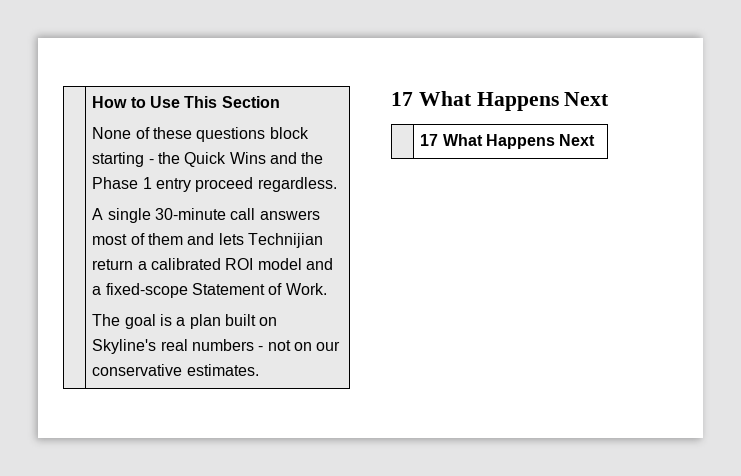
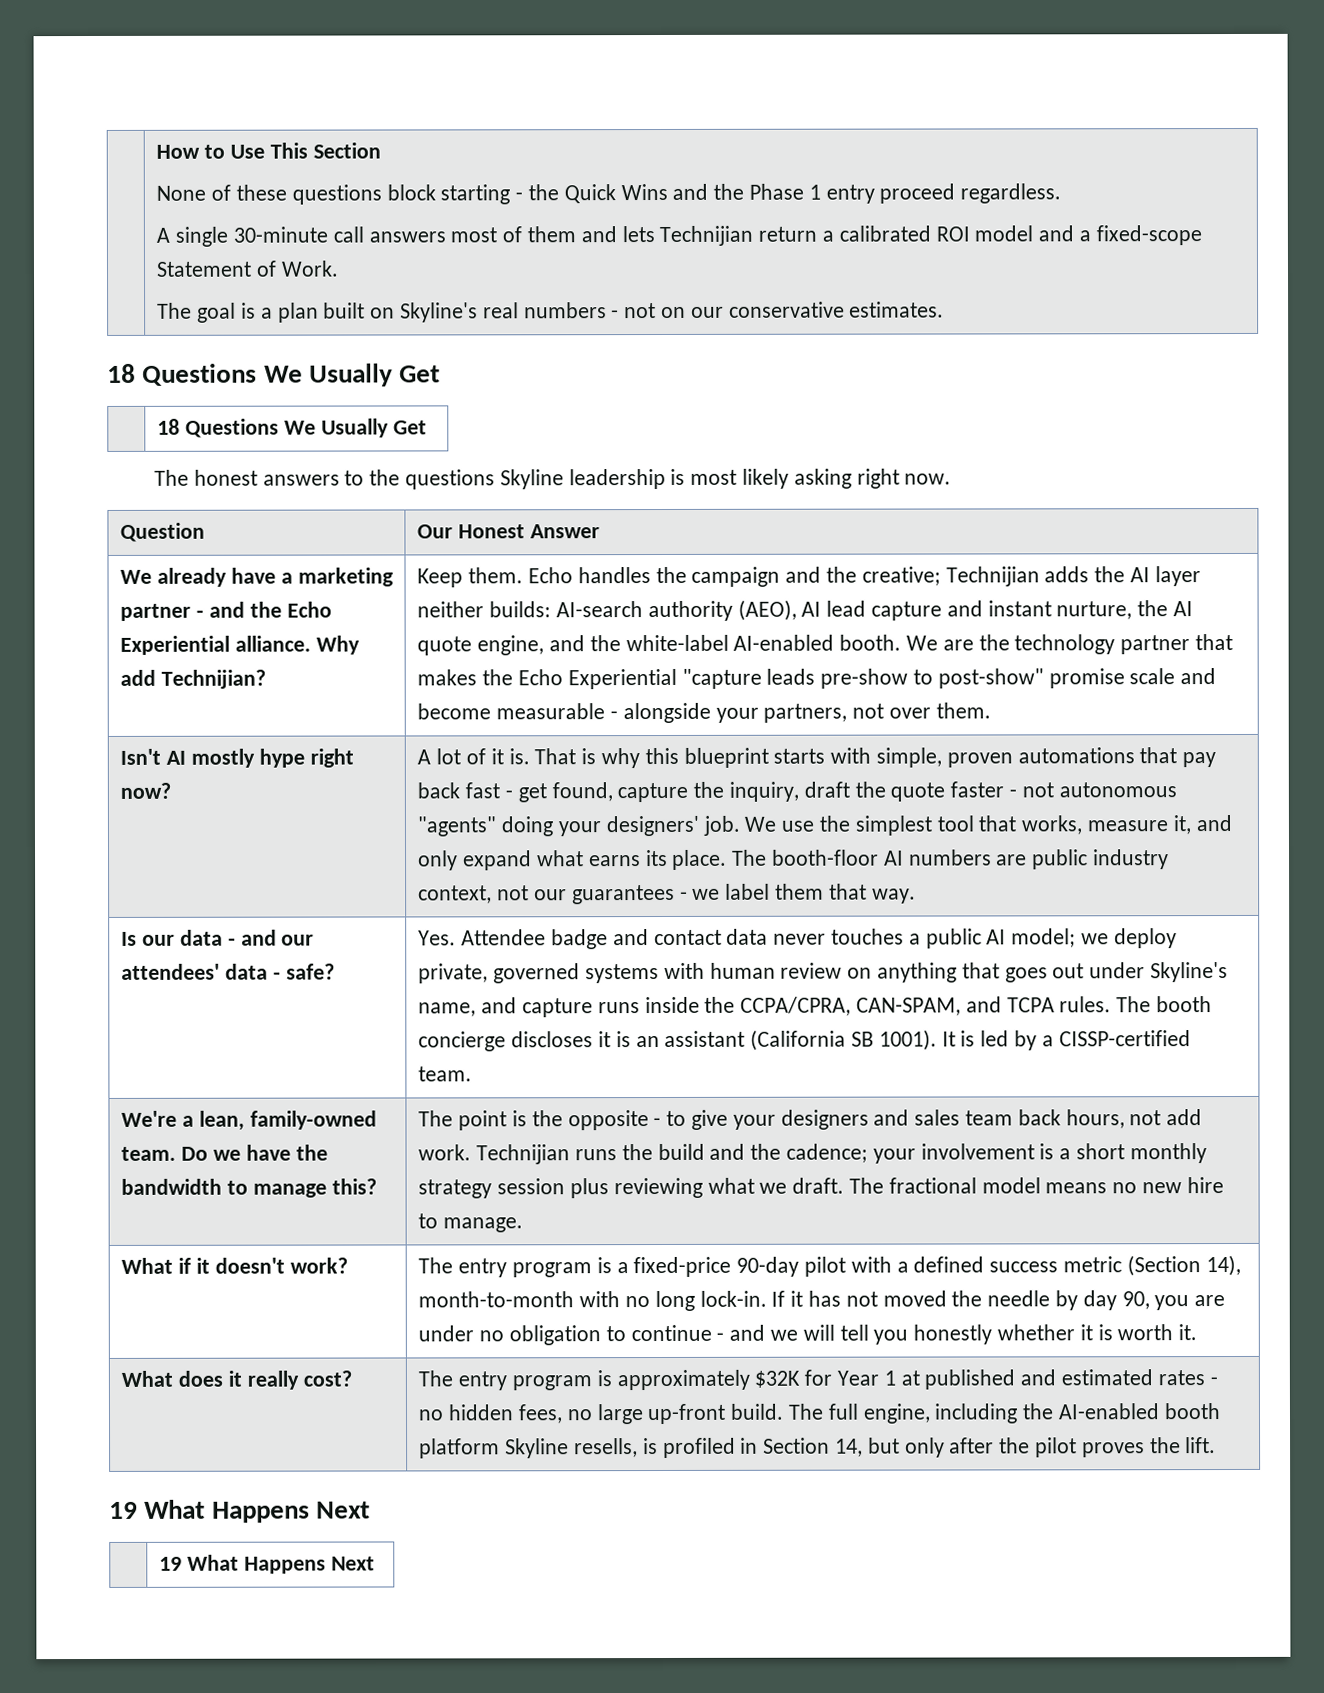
[391,92,413,106] 17 -> [107,363,441,387] [157,418,427,438] [154,468,952,490] [120,522,206,542] [417,524,600,539] [120,567,394,587] [120,601,332,621] [120,635,360,655] [120,669,267,689] [417,566,1201,588] [417,599,1194,622] [417,634,1234,656] [417,668,1217,690] [417,702,991,724] [120,748,354,768] [120,782,172,799] [417,747,1217,769] [417,781,1177,803] [417,815,1232,837] [418,849,1170,871] [418,883,916,905] [121,929,315,946] [121,963,335,980] [418,928,1177,950] [418,962,1229,984] [418,996,1213,1018] [418,1029,1191,1052] [418,1066,473,1082] [121,1110,377,1131] [121,1144,328,1161] [121,1178,377,1198] [418,1109,1203,1131] [418,1143,1207,1165] [418,1177,1224,1199] [418,1213,524,1233] [121,1257,348,1274] [418,1254,1241,1278] [418,1290,1226,1312] [418,1324,1198,1346] [121,1370,352,1390] [418,1369,1218,1391] [418,1403,1221,1425] [419,1437,1217,1459] [109,1501,138,1519] 18 Questions We Usually Get // | 18 Questions We Usually Get // The honest answers to the questions Skyline leadership is most likely asking right now. // Question | Our Honest Answer // We already have a marketing partner - and the Echo Experiential alliance. Why add Technijian? | Keep them. Echo handles the campaign and the creative; Technijian adds the AI layer neither builds: AI-search authority (AEO), AI lead capture and instant nurture, the AI quote engine, and the white-label AI-enabled booth. We are the technology partner that makes the Echo Experiential "capture leads pre-show to post-show" promise scale and become measurable - alongside your partners, not over them. // Isn't AI mostly hype right now? | A lot of it is. That is why this blueprint starts with simple, proven automations that pay back fast - get found, capture the inquiry, draft the quote faster - not autonomous "agents" doing your designers' job. We use the simplest tool that works, measure it, and only expand what earns its place. The booth-floor AI numbers are public industry context, not our guarantees - we label them that way. // Is our data - and our attendees' data - safe? | Yes. Attendee badge and contact data never touches a public AI model; we deploy private, governed systems with human review on anything that goes out under Skyline's name, and capture runs inside the CCPA/CPRA, CAN-SPAM, and TCPA rules. The booth concierge discloses it is an assistant (California SB 1001). It is led by a CISSP-certified team. // We're a lean, family-owned team. Do we have the bandwidth to manage this? | The point is the opposite - to give your designers and sales team back hours, not add work. Technijian runs the build and the cadence; your involvement is a short monthly strategy session plus reviewing what we draft. The fractional model means no new hire to manage. // What if it doesn't work? | The entry program is a fixed-price 90-day pilot with a defined success metric (Section 14), month-to-month with no long lock-in. If it has not moved the needle by day 90, you are under no obligation to continue - and we will tell you honestly whether it is worth it. // What does it really cost? | The entry program is approximately $32K for Year 1 at published and estimated rates - no hidden fees, no large up-front build. The full engine, including the AI-enabled booth platform Skyline resells, is profiled in Section 14, but only after the pilot proves the lift. // 19
[420,134,439,146] 17 -> [159,1556,183,1571] 19

